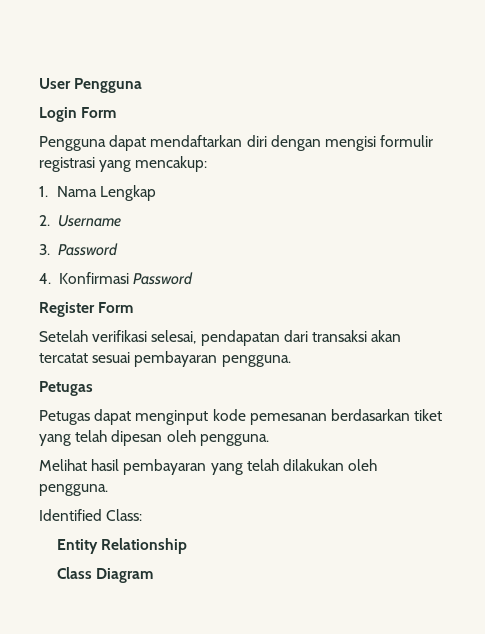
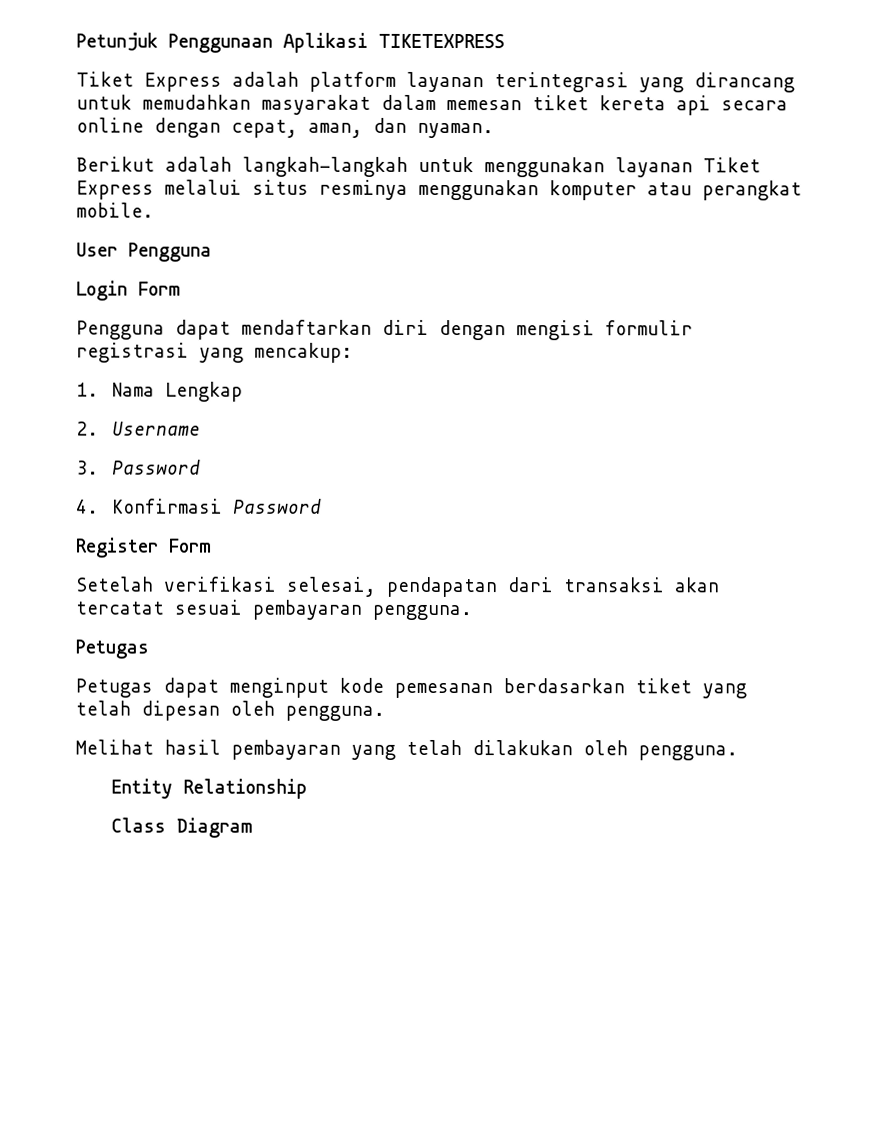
(39, 83) none -> [76,32,505,53] [76,71,795,93] [76,94,788,116] [76,117,494,139] [76,156,761,178] [76,179,802,201] [76,202,154,218] Petunjuk Penggunaan Aplikasi TIKETEXPRESS // Tiket Express adalah platform layanan terintegrasi yang dirancang untuk memudahkan masyarakat dalam memesan tiket kereta api secara online dengan cepat, aman, dan nyaman. // Berikut adalah langkah-langkah untuk menggunakan layanan Tiket Express melalui situs resminya menggunakan komputer atau perangkat mobile. //
[39,509,143,521] // Identified Class: -> (738, 753) none

